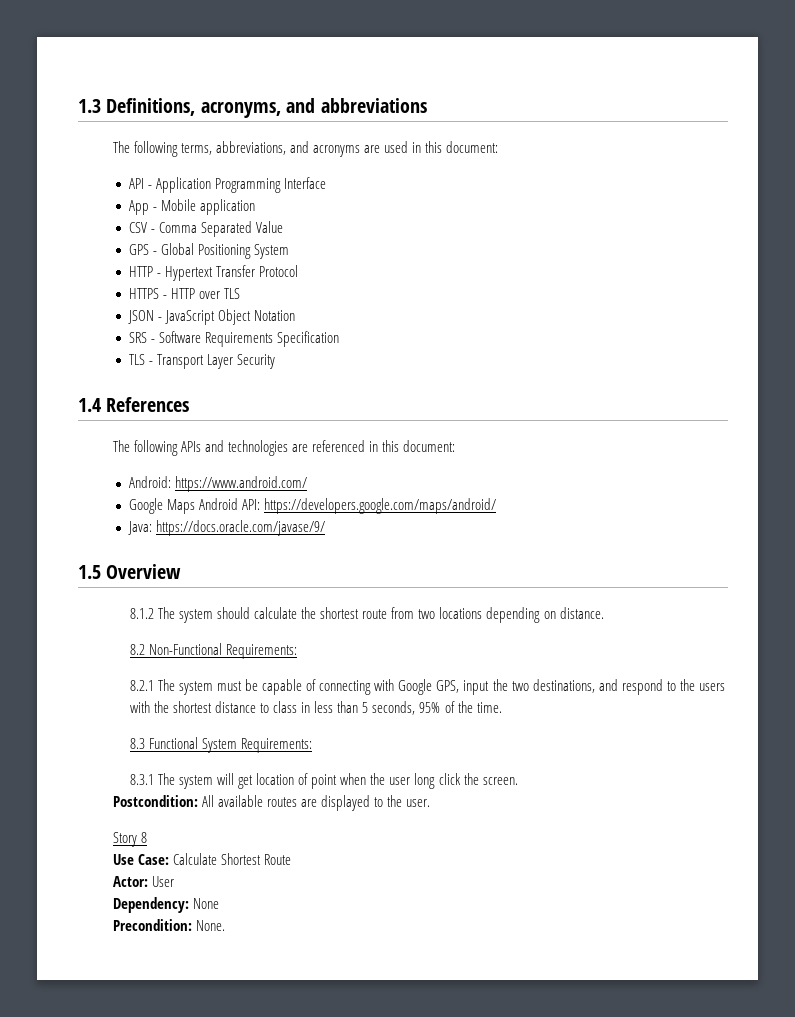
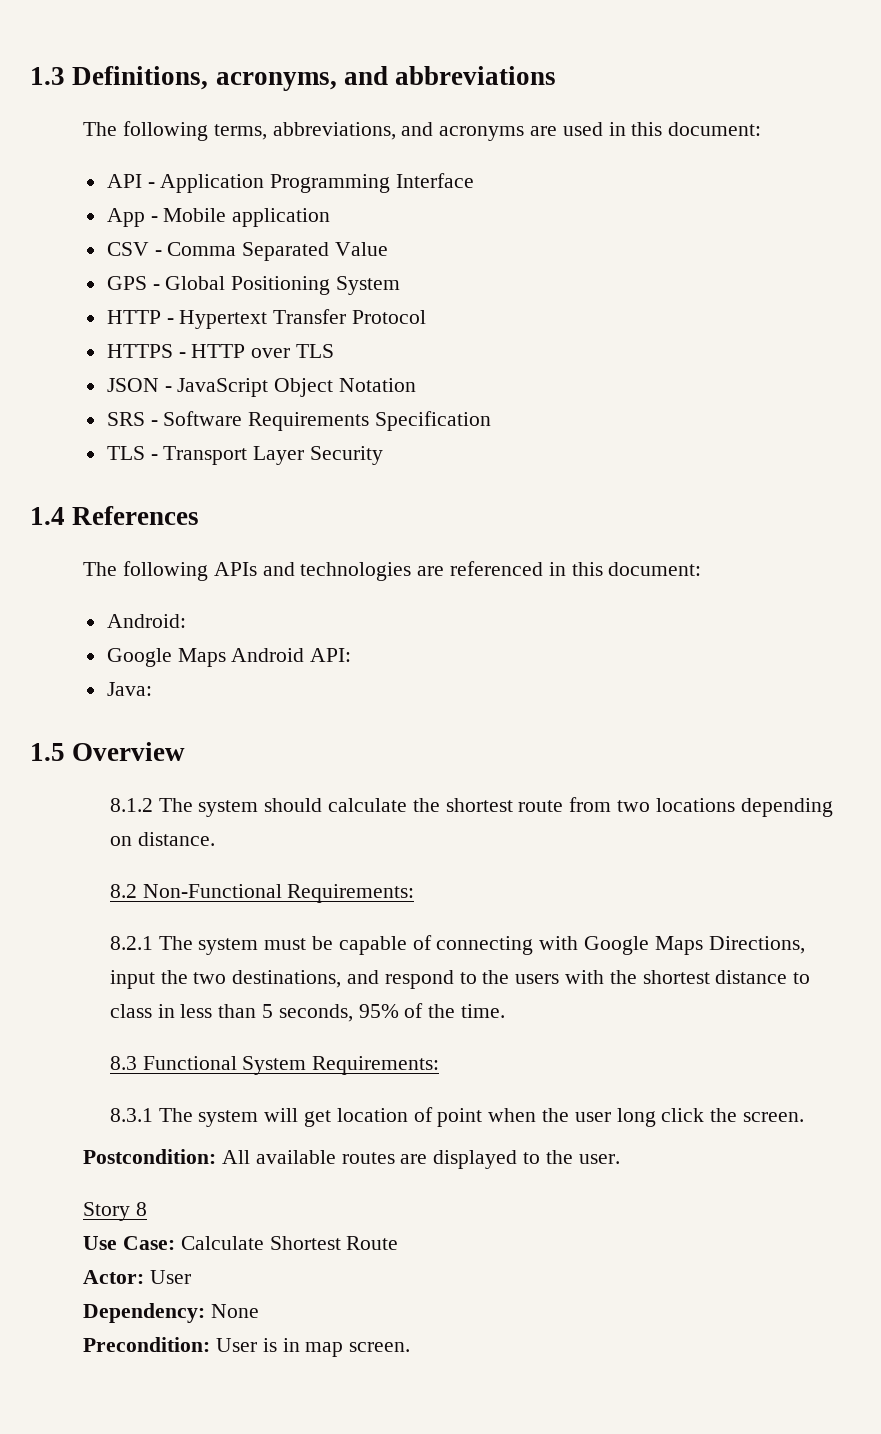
[175,476,308,492] https://www.android.com/ -> (186, 621) none
[264,498,497,514] https://developers.google.com/maps/android/ -> (352, 655) none
[156,520,326,536] https://docs.oracle.com/javase/9/ -> (152, 689) none
[436,680,460,693] GPS, -> [654,936,805,955] Maps Directions,
[195,920,225,931] None. -> [215,1338,411,1357] User is in map screen.

